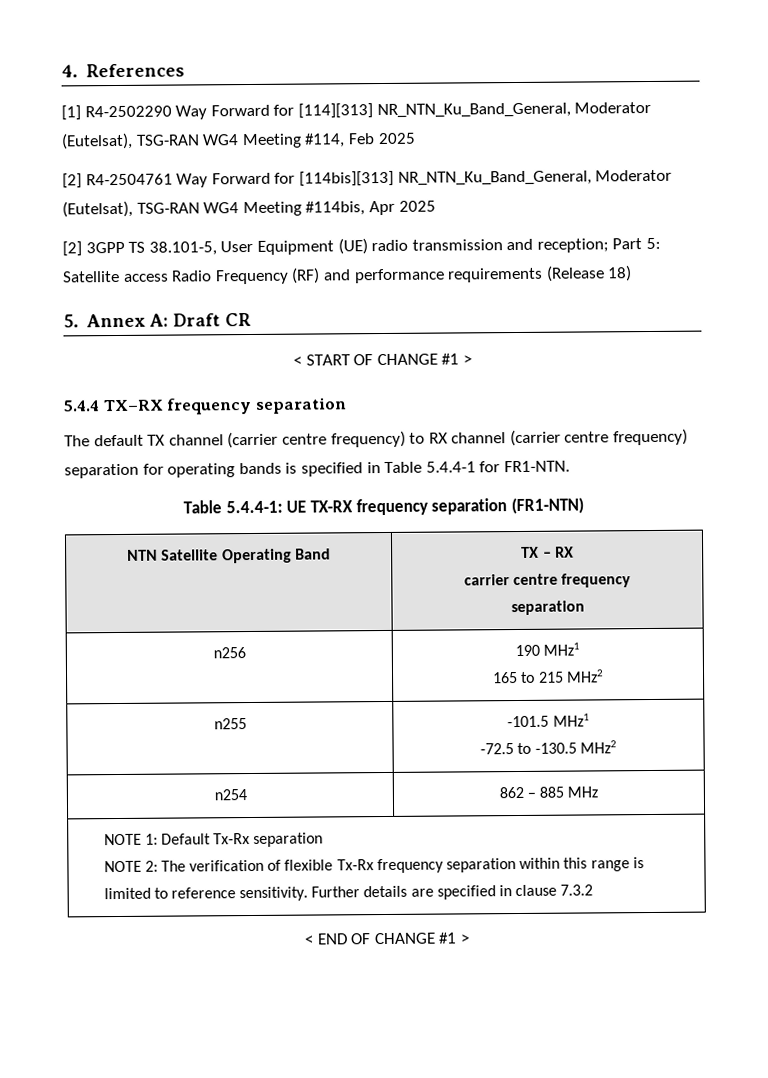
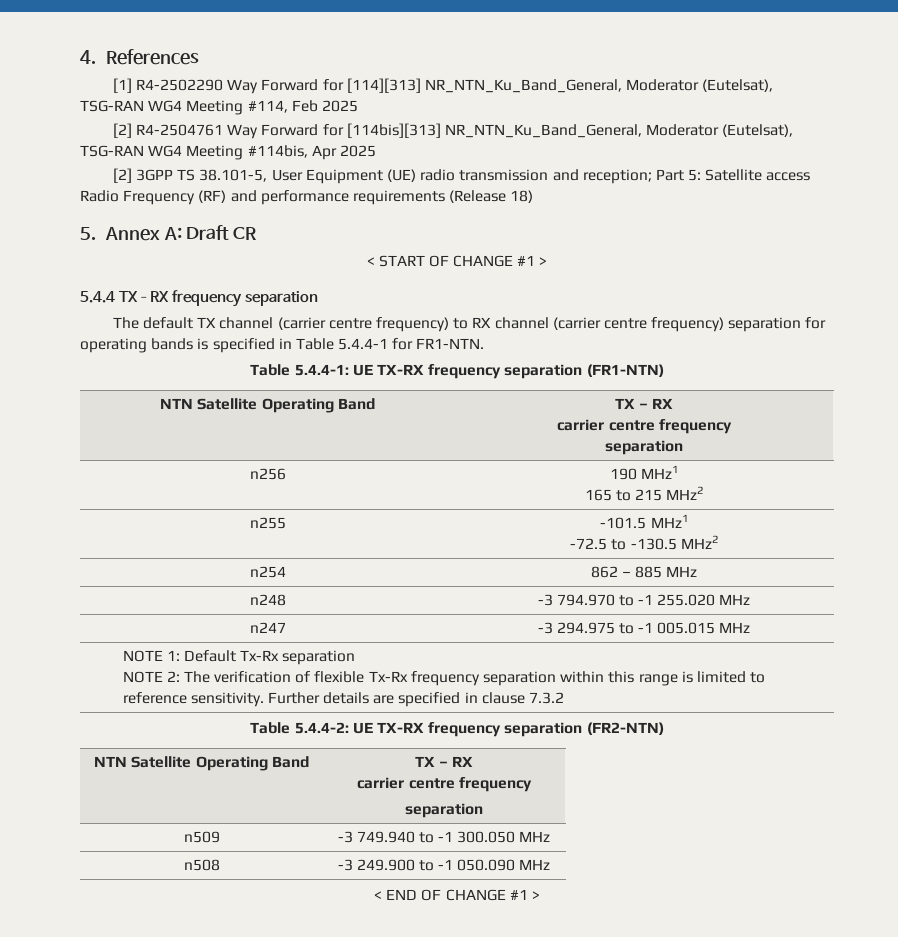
(599, 792) none -> [249,594,286,606] [537,594,751,606] [249,622,286,633] [537,622,751,634] // n248 | -3 794.970 to -1 255.020 MHz // n247 | -3 294.975 to -1 005.015 MHz
(594, 890) none -> [250,722,664,737] [94,756,309,771] [414,756,474,767] [357,777,532,792] [405,803,483,818] [183,831,220,843] [337,831,551,843] [183,859,220,871] [337,859,551,871] // Table 5.4.4-2: UE TX-RX frequency separation (FR2-NTN) // NTN Satellite Operating Band | TX – RX // carrier centre frequency // separation // n509 | -3 749.940 to -1 300.050 MHz // n508 | -3 249.900 to -1 050.090 MHz

